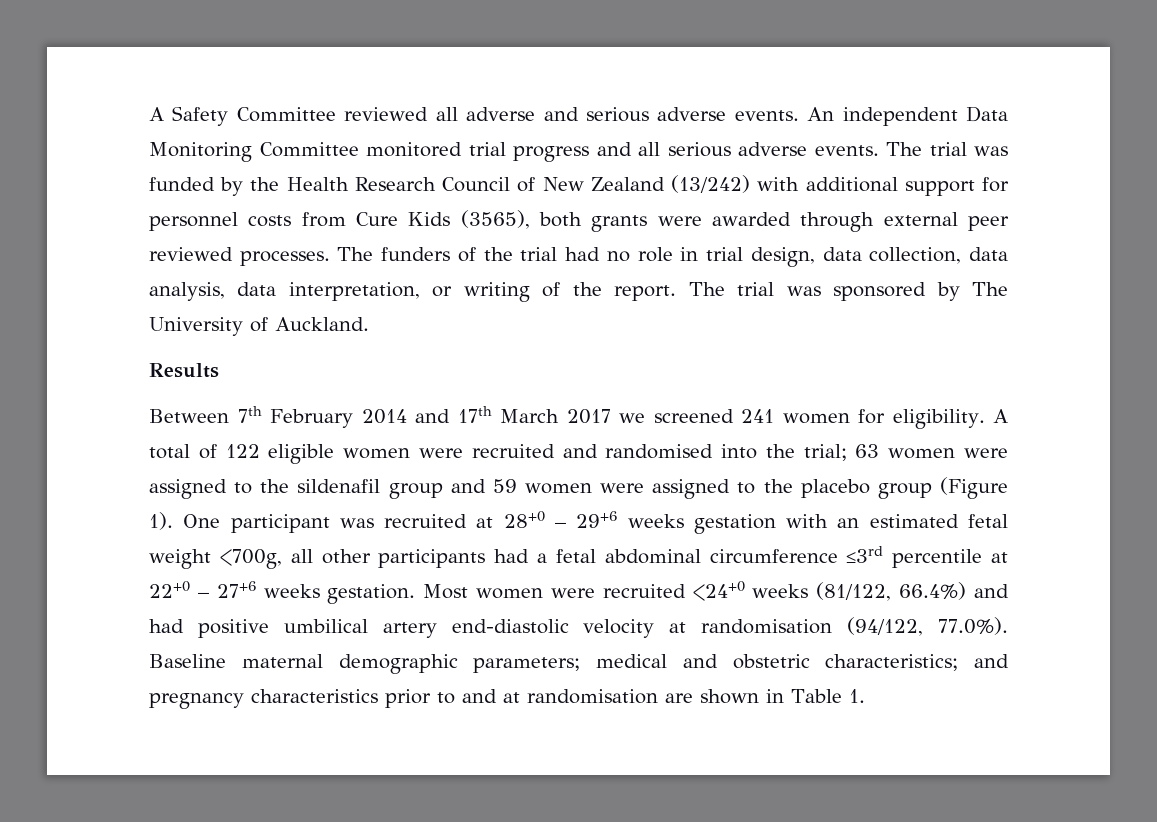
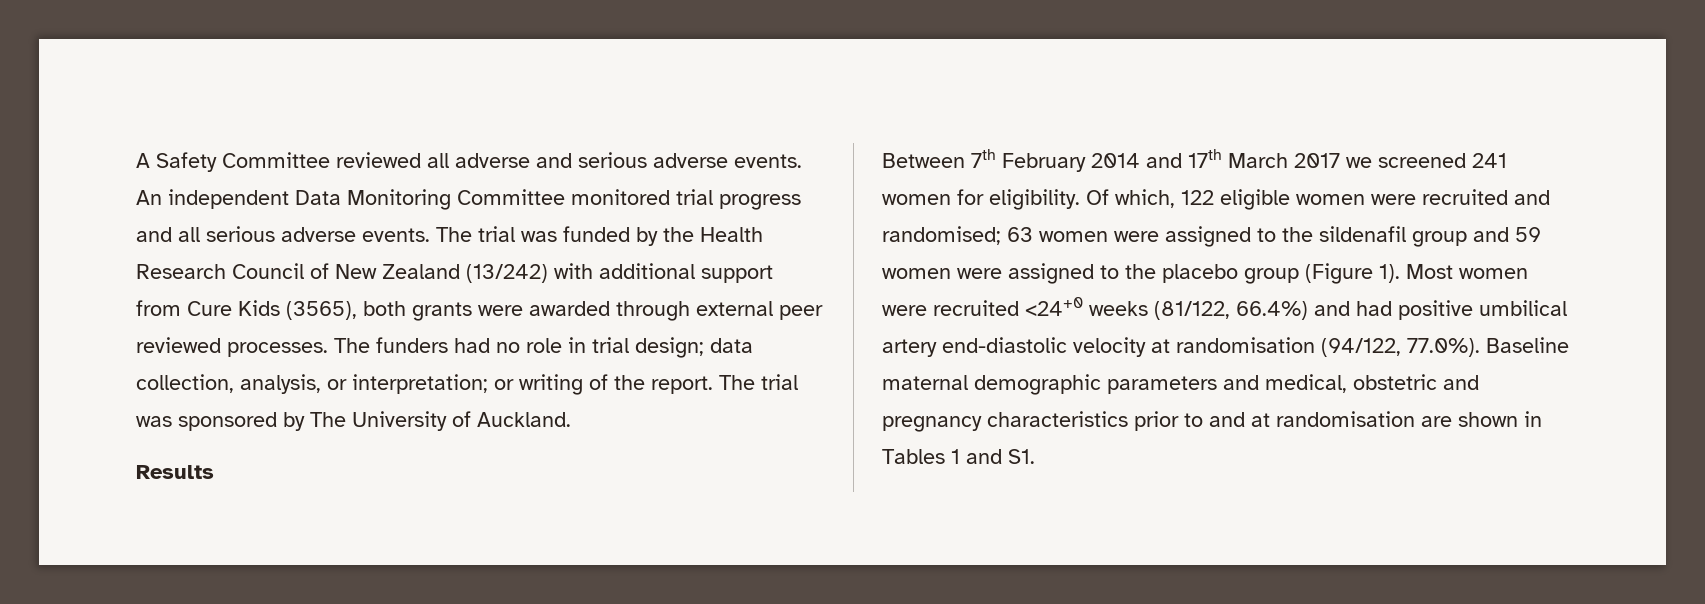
[982,177,1010,192] [149,212,292,231] for personnel costs -> (773, 274) none
[457,247,558,262] of the trial -> (448, 345) none
[750,247,815,267] design, -> [635,337,704,358] design;
[969,247,1009,261] [149,282,420,301] data analysis, data interpretation, -> [240,374,488,394] analysis, or interpretation;
[993,409,1008,423] [149,444,217,459] A total of -> [1086,189,1175,208] Of which,
[605,444,847,461] randomised into the trial; -> [882,226,1001,245] randomised;
[183,511,1009,534] [149,546,1009,569] [149,581,416,604] One participant was recruited at 28+0 – 29+6 weeks gestation with an estimated fetal weight <700g, all other participants had a fetal abdominal circumference ≤3rd percentile at 22+0 – 27+6 weeks gestation. -> (1400, 273) none
[473,654,959,673] parameters; medical and obstetric characteristics; -> [1107,374,1437,394] parameters and medical, obstetric
[791,689,865,703] Table 1. -> [882,449,1035,464] Tables 1 and S1.

